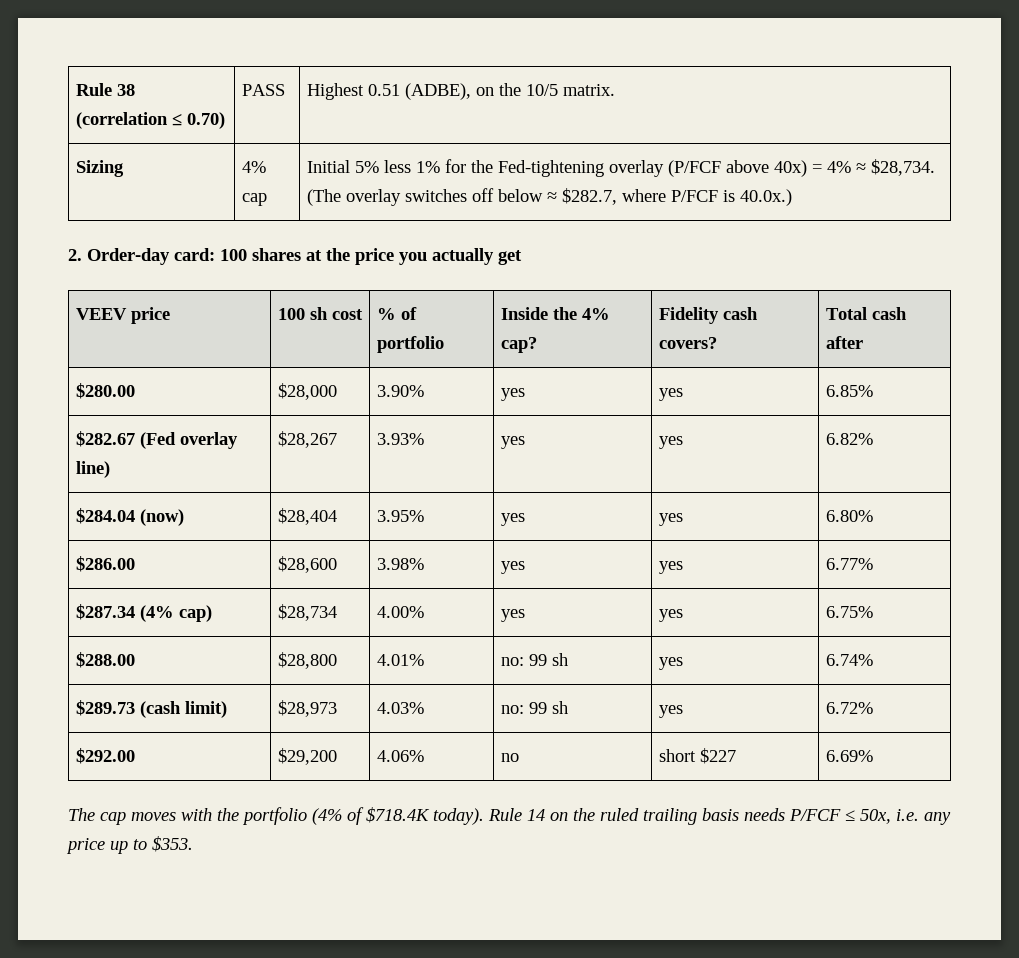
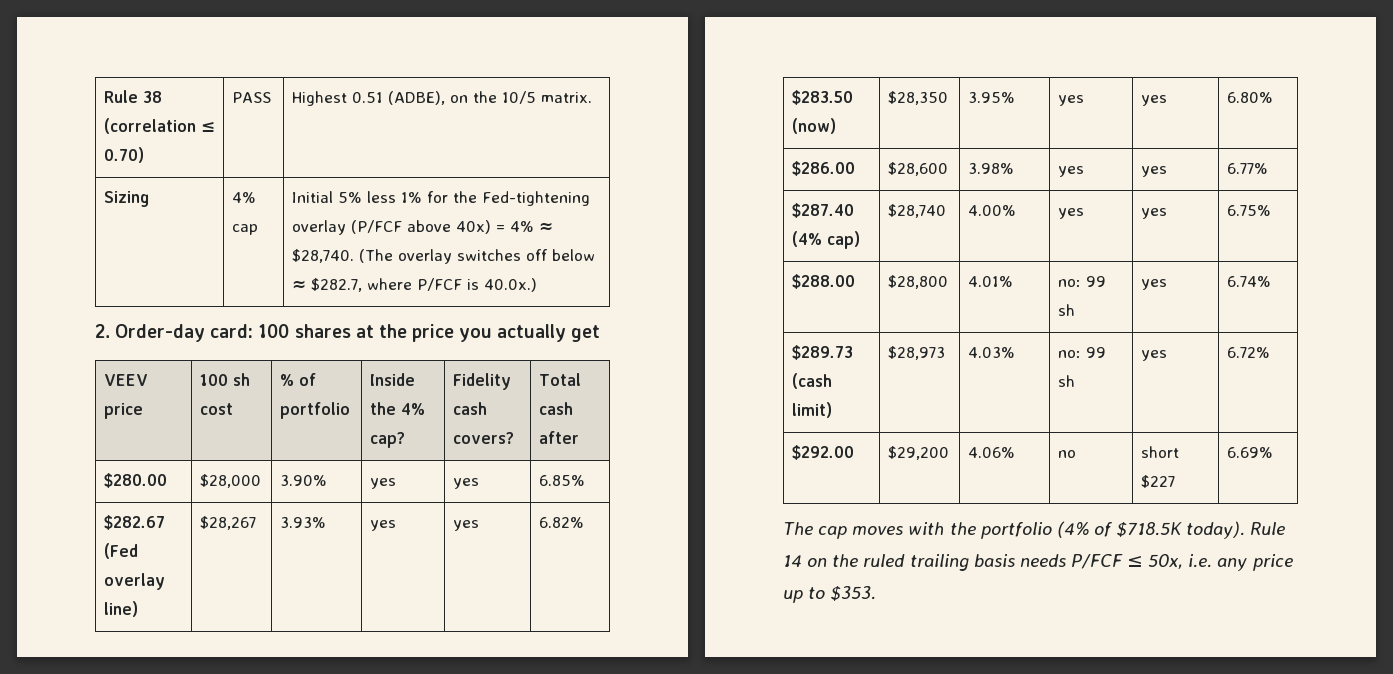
[870,159,935,176] $28,734. -> [291,249,354,263] $28,740.
[75,508,135,524] $284.04 -> [791,90,853,105] $283.50
[277,508,337,525] $28,404 -> [887,91,948,105] $28,350
[75,604,135,620] $287.34 -> [791,203,854,218] $287.40
[277,604,337,621] $28,734 -> [887,204,946,218] $28,740
[366,807,430,823] $718.4K -> [1116,522,1183,537] $718.5K

